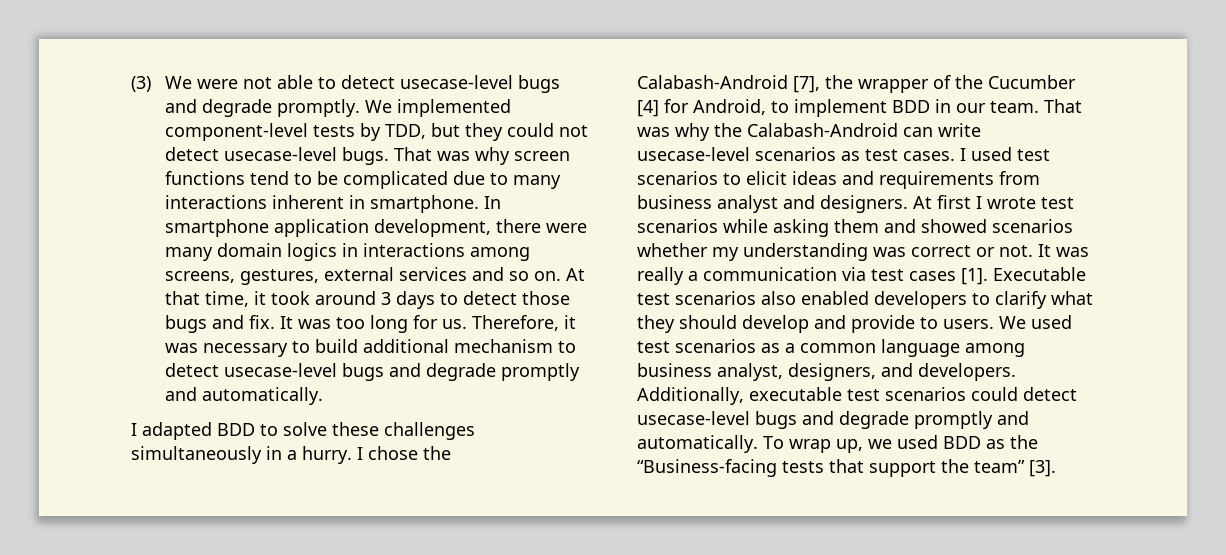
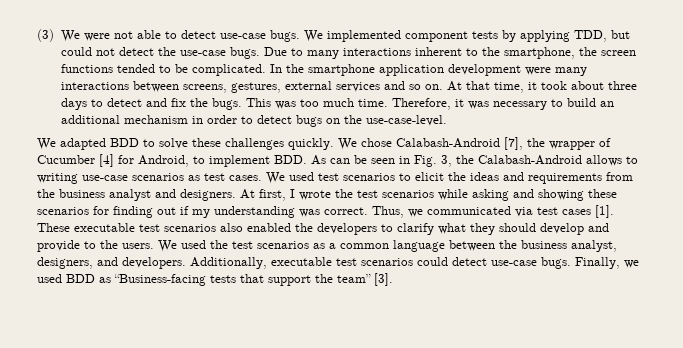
[399,75,560,93] [164,99,360,117] usecase-level bugs and degrade promptly. -> [219,30,300,42] use-case bugs.
[164,123,308,141] component-level -> [404,31,468,42] component
(381, 132) none -> [519,30,570,42] applying
[464,123,503,141] they -> (630, 34) none
[223,147,570,165] [164,171,561,189] [164,195,501,213] [164,219,587,237] [164,243,530,261] usecase-level bugs. That was why screen functions tend to be complicated due to many interactions inherent in smartphone. In smartphone application development, there were many domain logics in interactions among -> [157,47,636,59] [60,64,587,76] [60,81,179,92] the use-case bugs. Due to many interactions inherent to the smartphone, the screen functions tended to be complicated. In the smartphone application development were many interactions between
[314,291,391,305] around 3 -> [570,81,637,90] about three
[521,291,570,305] [164,315,467,333] those bugs and fix. It was too long for us. -> [145,98,388,110] and fix the bugs. This was too much time.
(358, 346) none -> [599,101,614,107] an
[557,341,576,353] [164,363,580,381] [164,387,323,405] [131,423,137,436] to detect usecase-level bugs and degrade promptly and automatically. // I -> [191,115,447,127] [37,138,56,150] in order to detect bugs on the use-case-level. // We
[131,446,451,464] simultaneously in a hurry. I chose the -> [288,138,392,150] quickly. We chose
[955,75,983,89] the -> (611, 142) none
[892,99,1082,113] [637,123,981,141] [637,147,750,161] BDD in our team. That was why the Calabash-Android can write usecase-level -> [274,155,638,167] [37,173,128,184] BDD. As can be seen in Fig. 3, the Calabash-Android allows to writing use-case
[960,148,966,161] I -> [266,172,285,184] We
(787, 178) none -> [448,172,466,181] the
(1040, 178) none -> [37,189,55,198] the
[937,195,971,209] first -> [259,189,286,201] first,
(1036, 203) none -> [335,189,353,198] the
[834,219,1073,233] [637,243,1089,261] [637,267,837,285] them and showed scenarios whether my understanding was correct or not. It was really a communication -> [513,189,617,201] [37,206,511,218] and showing these scenarios for finding out if my understanding was correct. Thus, we communicated
[993,267,1086,281] Executable -> [37,223,135,232] These executable
(869, 298) none -> [295,223,313,232] the
(938, 323) none -> [100,240,118,249] the
(1072, 322) none -> [210,240,228,249] the
[965,343,1025,357] among -> [449,240,517,251] between the
[637,411,1029,429] [637,435,863,453] usecase-level bugs and degrade promptly and automatically. To wrap up, -> [491,257,620,269] use-case bugs. Finally,
[1010,435,1038,449] the -> (111, 280) none

